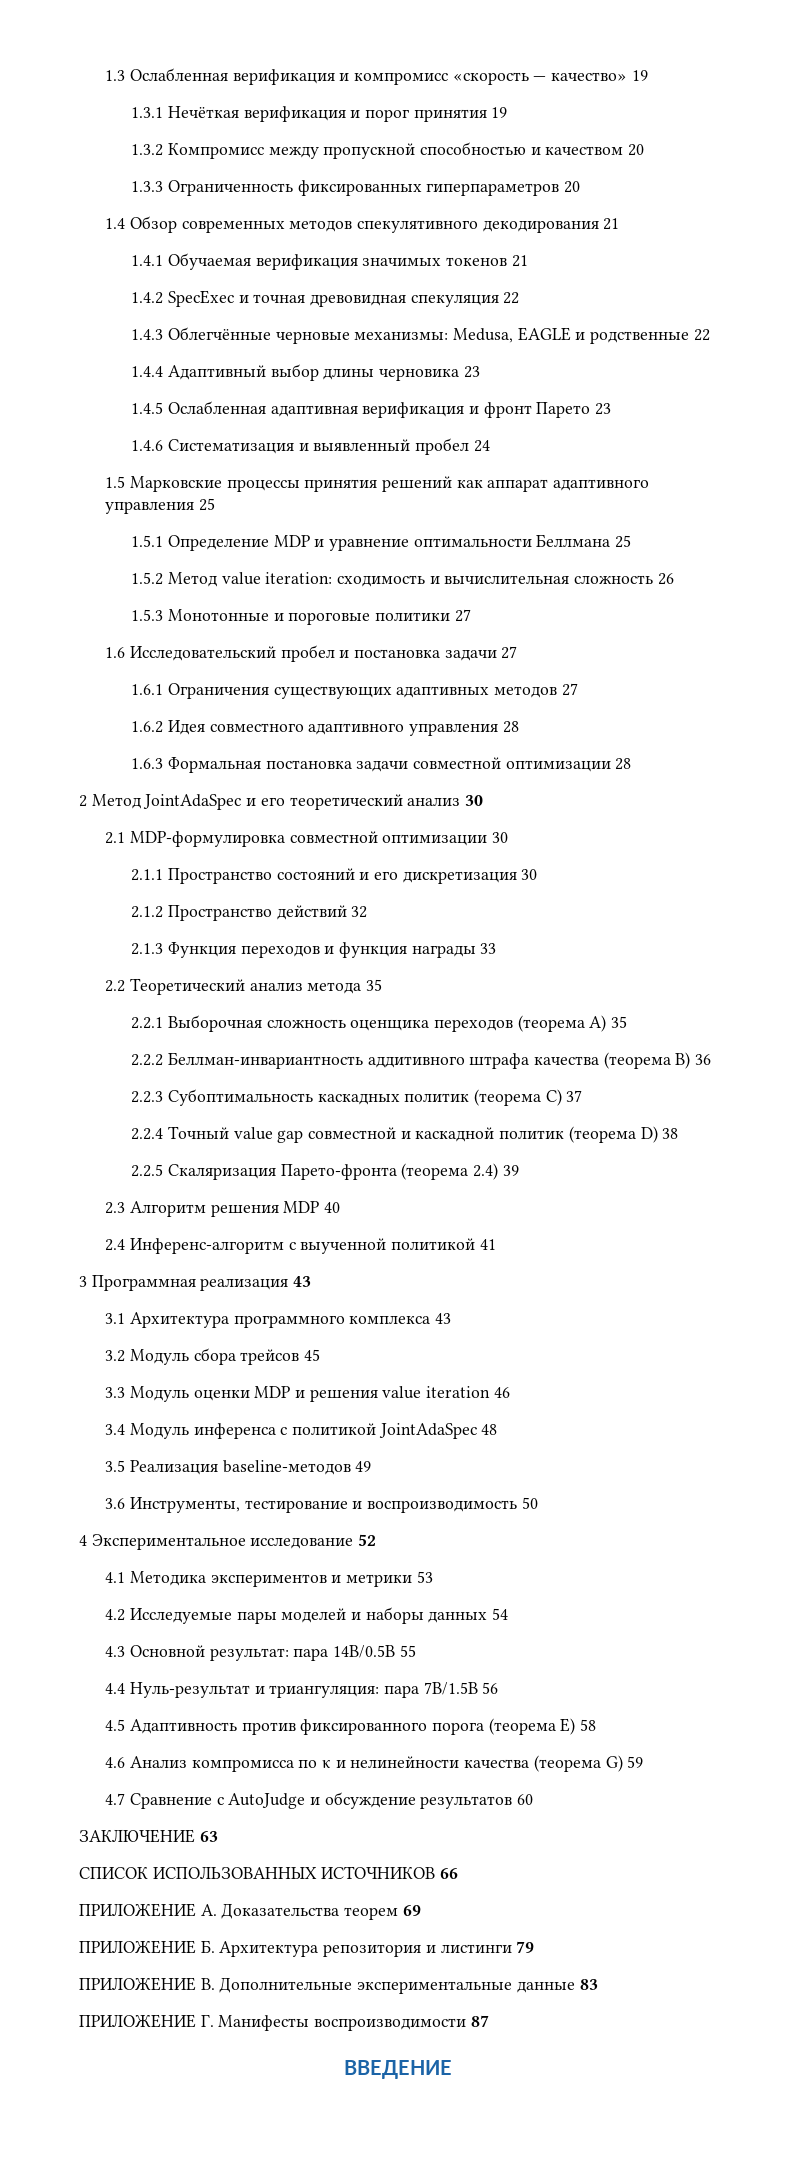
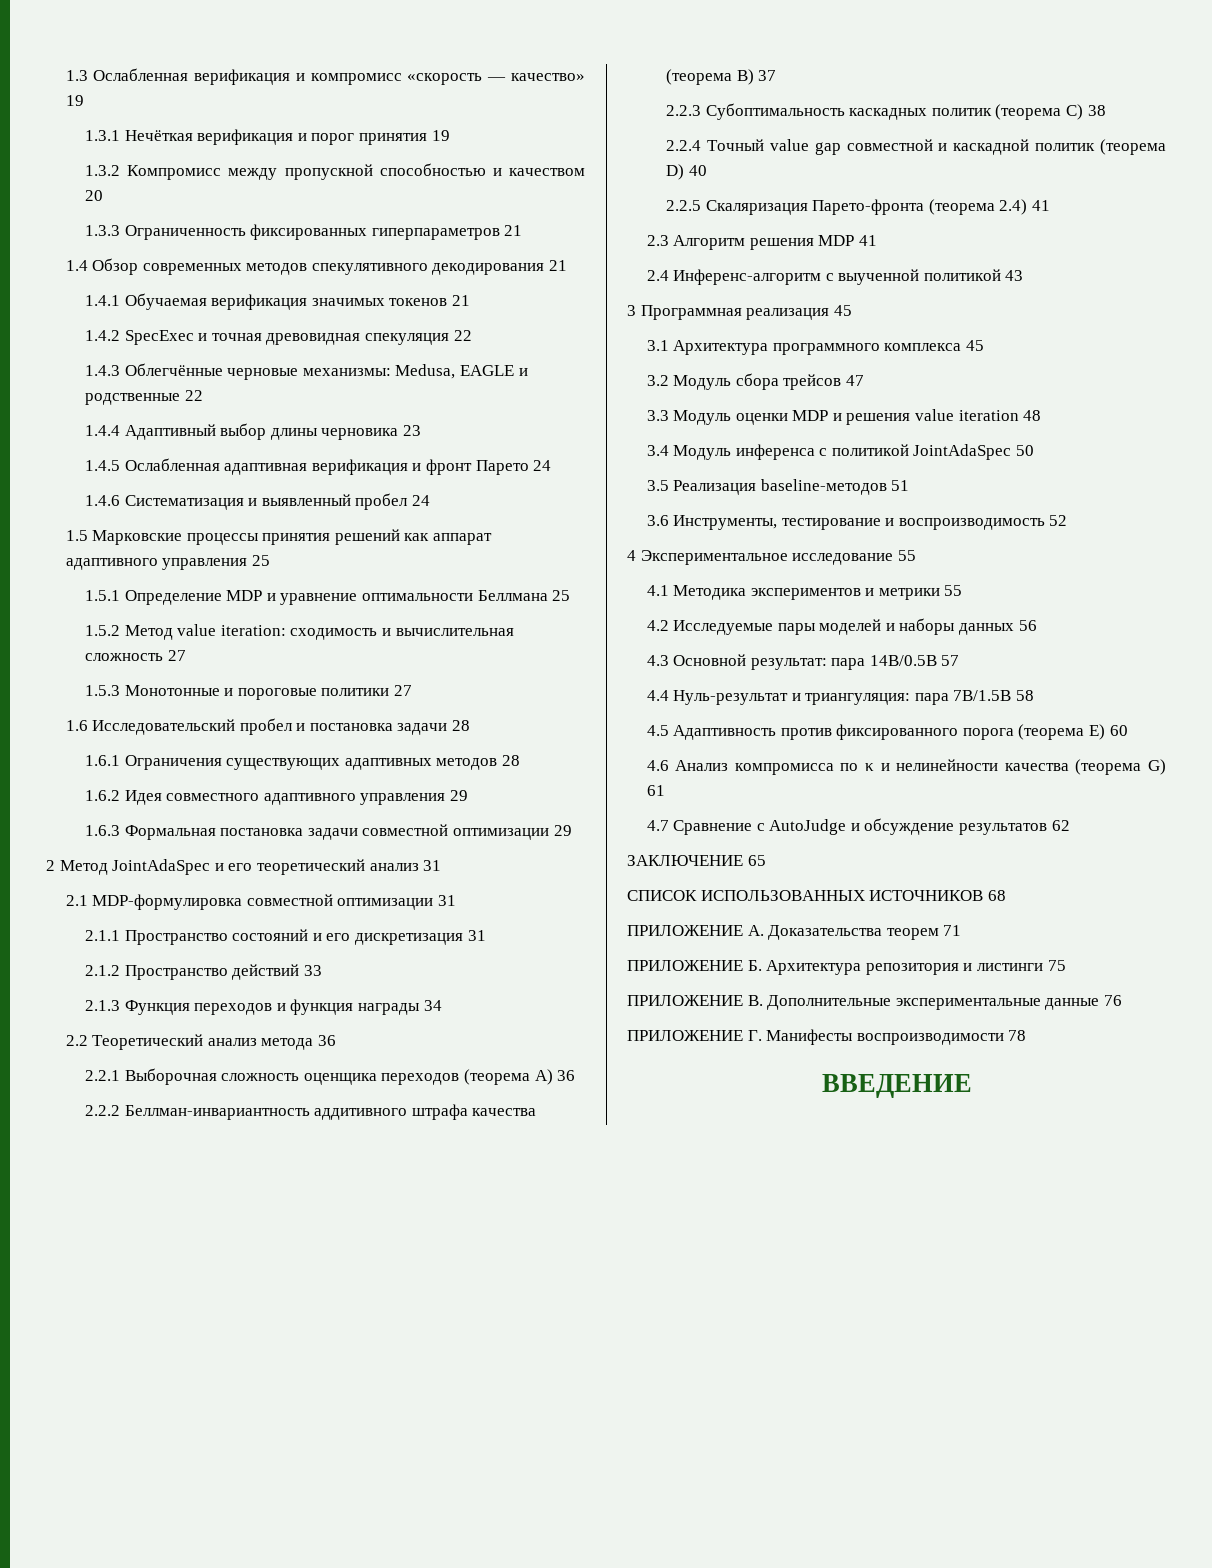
[564,181,581,193] 20 -> [504,225,523,236] 21
[595,403,612,415] 23 -> [533,460,552,471] 24
[657,573,674,585] 26 -> [167,650,186,661] 27
[501,646,518,659] 27 -> [452,720,471,731] 28
[561,683,578,696] 27 -> [501,755,520,766] 28
[502,721,519,733] 28 -> [449,790,468,801] 29
[615,758,632,770] 28 -> [553,825,572,836] 29
[465,795,484,806] 30 -> [423,860,442,871] 31
[491,832,508,843] 30 -> [437,895,456,906] 31
[521,869,538,880] 30 -> [467,930,486,941] 31
[351,906,368,918] 32 -> [303,965,322,976] 33
[480,943,497,954] 33 -> [423,1000,442,1011] 34
[365,979,382,991] 35 -> [317,1035,336,1046] 36
[611,1016,628,1028] 35 -> [557,1070,576,1081] 36
[695,1054,712,1065] 36 -> [758,70,777,81] 37
[566,1090,583,1102] 37 -> [1087,105,1106,116] 38
[662,1128,679,1139] 38 -> [688,165,707,176] 40
[502,1165,519,1176] 39 -> [1031,200,1050,211] 41
[323,1202,340,1213] 40 -> [858,235,877,246] 41
[479,1239,496,1250] 41 -> [1005,270,1024,281] 43
[293,1276,312,1287] 43 -> [833,305,852,316] 45
[434,1313,451,1324] 43 -> [965,340,984,351] 45
[303,1349,320,1361] 45 -> [845,375,864,386] 47
[493,1387,510,1398] 46 -> [1023,410,1042,421] 48
[481,1424,498,1435] 48 -> [1016,445,1035,456] 50
[355,1461,372,1472] 49 -> [891,480,910,491] 51
[521,1497,538,1509] 50 -> [1049,515,1068,526] 52
[358,1534,377,1546] 52 -> [897,550,916,561] 55
[416,1571,433,1583] 53 -> [944,585,963,596] 55
[492,1608,509,1620] 54 -> [1018,620,1037,631] 56
[399,1645,416,1657] 55 -> [941,655,960,666] 57
[482,1682,499,1694] 56 -> [1016,690,1035,701] 58
[580,1719,597,1731] 58 -> [1109,725,1128,736] 60
[627,1756,644,1768] 59 -> [646,785,665,796] 61
[517,1794,534,1805] 60 -> [1051,820,1070,831] 62
[199,1831,218,1842] 63 -> [747,855,766,866] 65
[440,1868,459,1879] 66 -> [987,890,1006,901] 68
[402,1905,421,1916] 69 -> [943,925,962,936] 71
[516,1941,535,1953] 79 -> [1047,960,1066,971] 75
[579,1979,598,1990] 83 -> [1103,995,1122,1006] 76
[470,2015,489,2027] 87 -> [1008,1030,1027,1041] 78

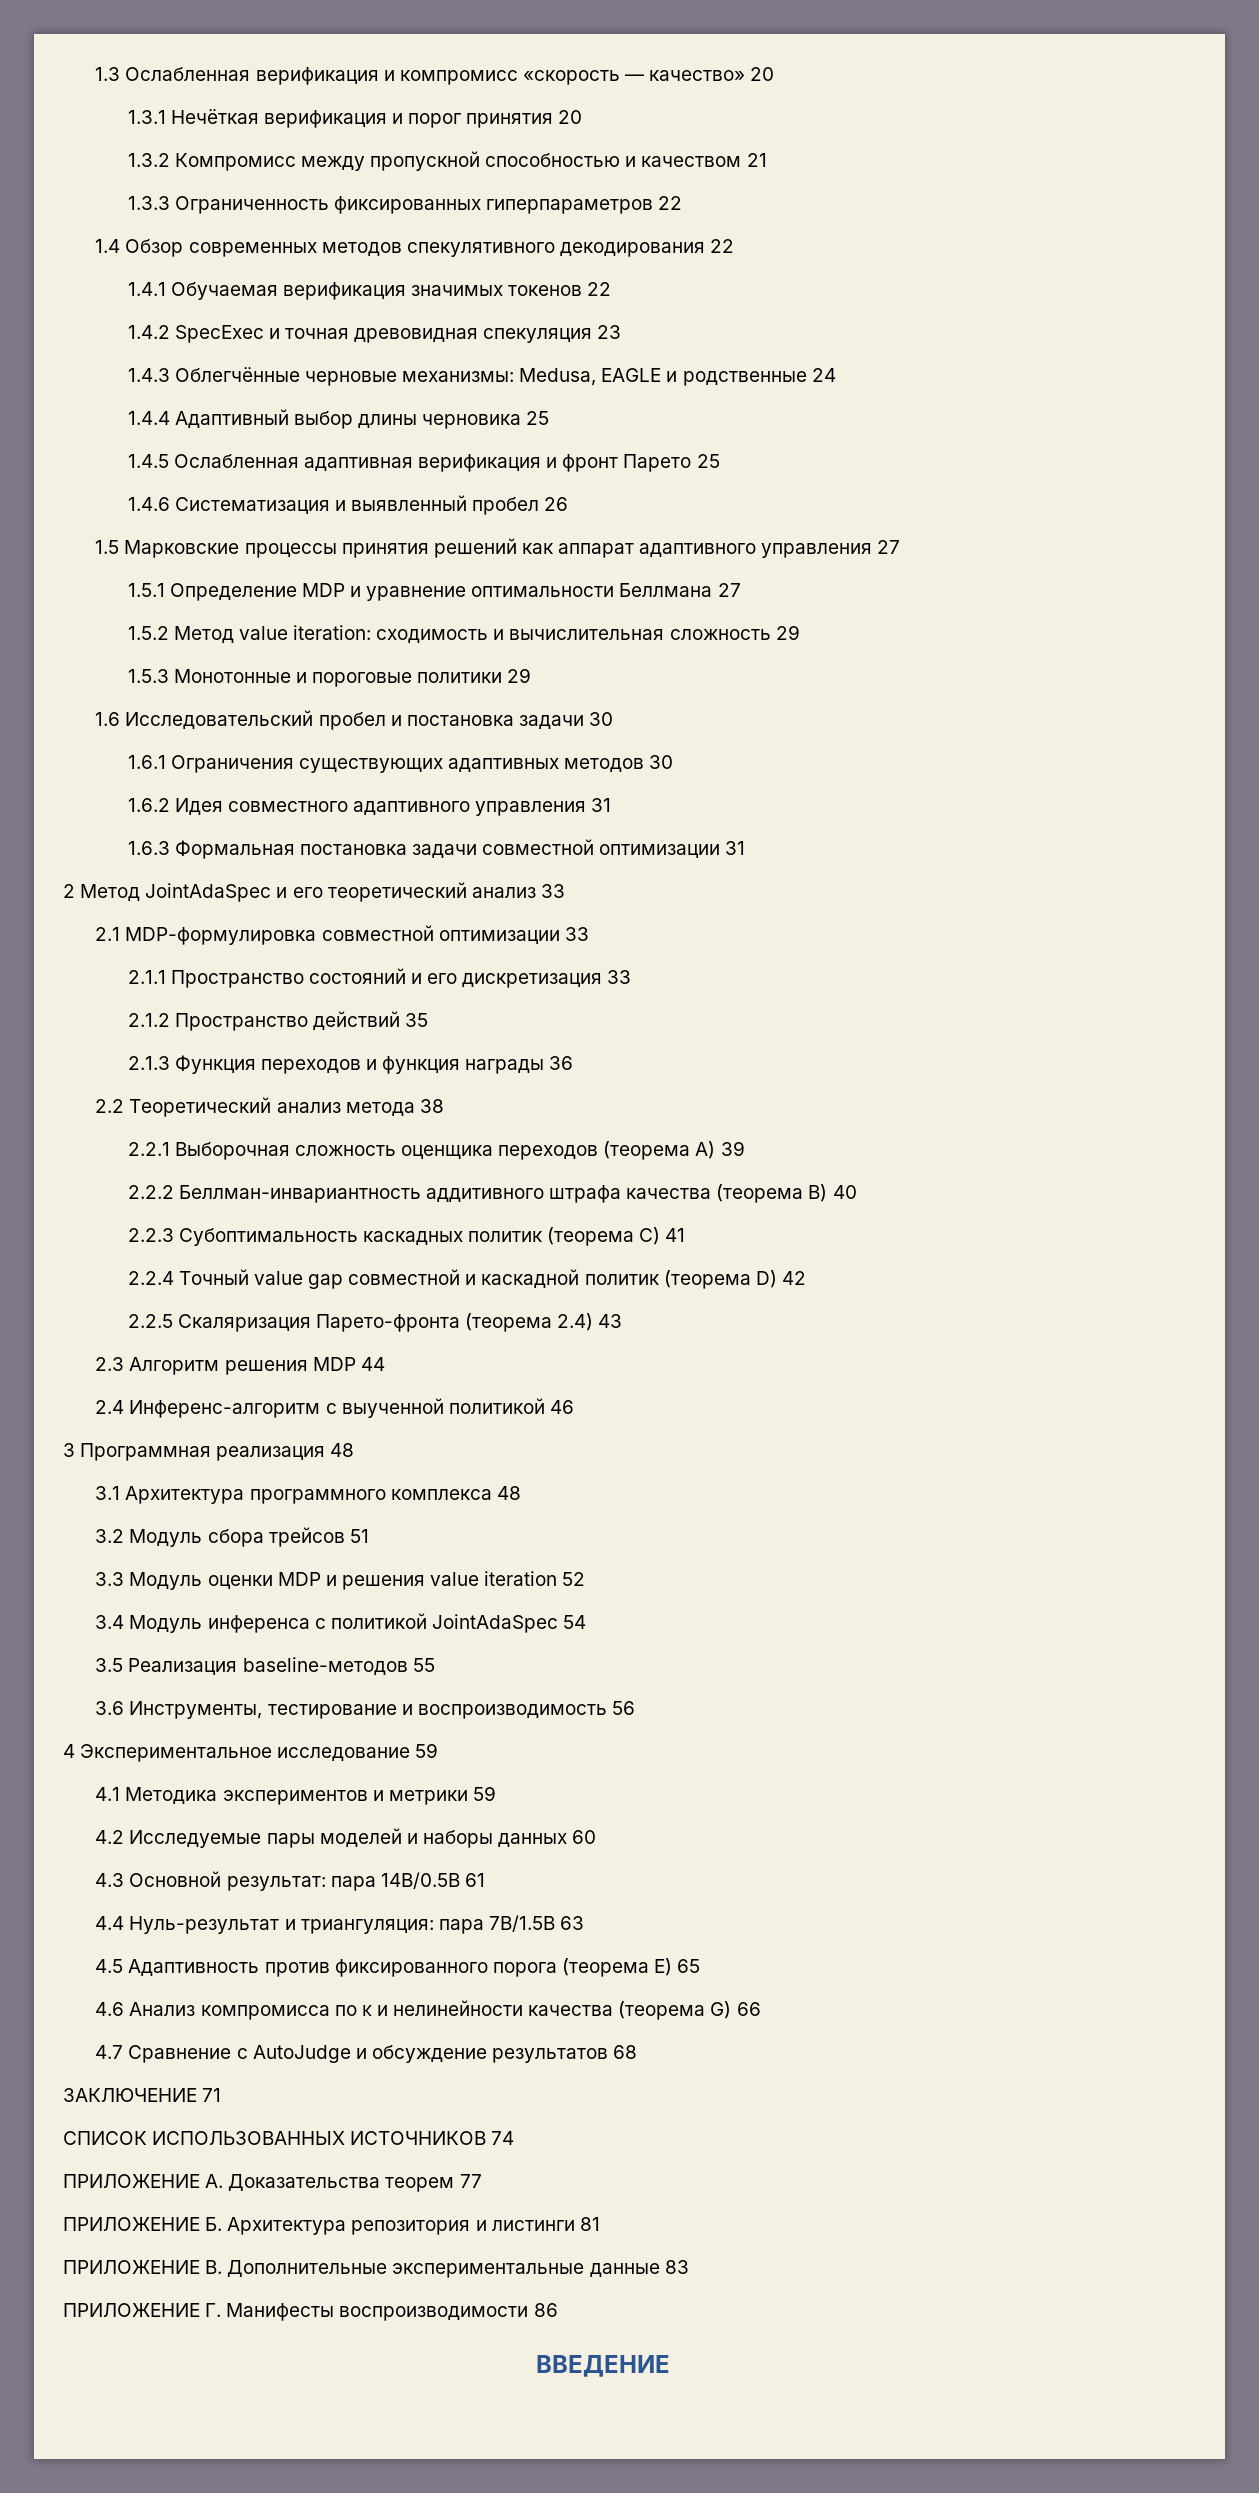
[65,95,84,106] 19 -> [750,67,775,81] 20
[431,130,450,141] 19 -> [558,110,583,124] 20
[85,190,104,201] 20 -> [746,153,767,167] 21
[504,225,523,236] 21 -> [658,196,683,210] 22
[549,260,568,271] 21 -> [710,239,735,253] 22
[451,295,470,306] 21 -> [587,282,612,296] 22
[453,330,472,341] 22 -> [597,325,622,339] 23
[184,390,203,401] 22 -> [811,368,836,382] 24
[402,425,421,436] 23 -> [526,411,550,425] 25
[533,460,552,471] 24 -> [696,454,720,468] 25
[411,495,430,506] 24 -> [544,497,569,511] 26
[251,555,270,566] 25 -> [877,540,901,554] 27
[552,590,571,601] 25 -> [717,583,741,597] 27
[167,650,186,661] 27 -> [775,625,800,640] 29
[393,685,412,696] 27 -> [507,668,532,683] 29
[452,720,471,731] 28 -> [589,712,614,726] 30
[501,755,520,766] 28 -> [649,755,674,769] 30
[449,790,468,801] 29 -> [591,798,612,812] 31
[553,825,572,836] 29 -> [725,841,746,855] 31
[423,860,442,871] 31 -> [540,884,565,898] 33
[437,895,456,906] 31 -> [564,927,589,941] 33
[467,930,486,941] 31 -> [607,970,632,984] 33
[303,965,322,976] 33 -> [405,1013,429,1027] 35
[423,1000,442,1011] 34 -> [549,1056,574,1070] 36
[317,1035,336,1046] 36 -> [419,1099,444,1113] 38
[557,1070,576,1081] 36 -> [720,1141,745,1156] 39
[758,70,777,81] 37 -> [832,1185,857,1199] 40
[1087,105,1106,116] 38 -> [665,1228,686,1242] 41
[688,165,707,176] 40 -> [781,1271,806,1285] 42
[1031,200,1050,211] 41 -> [598,1314,623,1328] 43
[858,235,877,246] 41 -> [360,1357,385,1371] 44
[1005,270,1024,281] 43 -> [549,1400,574,1414] 46
[833,305,852,316] 45 -> [330,1443,355,1457] 48
[965,340,984,351] 45 -> [496,1486,521,1500] 48
[845,375,864,386] 47 -> [349,1529,369,1543] 51
[1023,410,1042,421] 48 -> [562,1572,586,1586] 52
[1016,445,1035,456] 50 -> [563,1615,587,1629] 54
[891,480,910,491] 51 -> [412,1658,435,1672] 55
[1049,515,1068,526] 52 -> [611,1701,635,1715] 56
[897,550,916,561] 55 -> [415,1743,439,1758] 59
[944,585,963,596] 55 -> [472,1786,496,1801] 59
[1018,620,1037,631] 56 -> [572,1830,597,1844] 60
[941,655,960,666] 57 -> [464,1873,485,1887] 61
[1016,690,1035,701] 58 -> [560,1916,585,1930] 63
[1109,725,1128,736] 60 -> [677,1959,701,1973] 65
[646,785,665,796] 61 -> [736,2002,761,2016] 66
[1051,820,1070,831] 62 -> [613,2045,638,2059] 68
[747,855,766,866] 65 -> [202,2088,222,2102] 71
[987,890,1006,901] 68 -> [491,2131,515,2145] 74
[943,925,962,936] 71 -> [459,2174,482,2188] 77
[1047,960,1066,971] 75 -> [579,2217,600,2231] 81
[1103,995,1122,1006] 76 -> [664,2260,689,2274] 83
[1008,1030,1027,1041] 78 -> [533,2303,558,2317] 86

